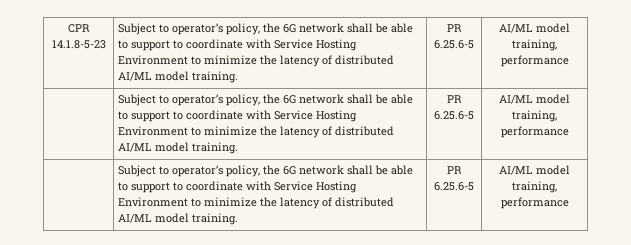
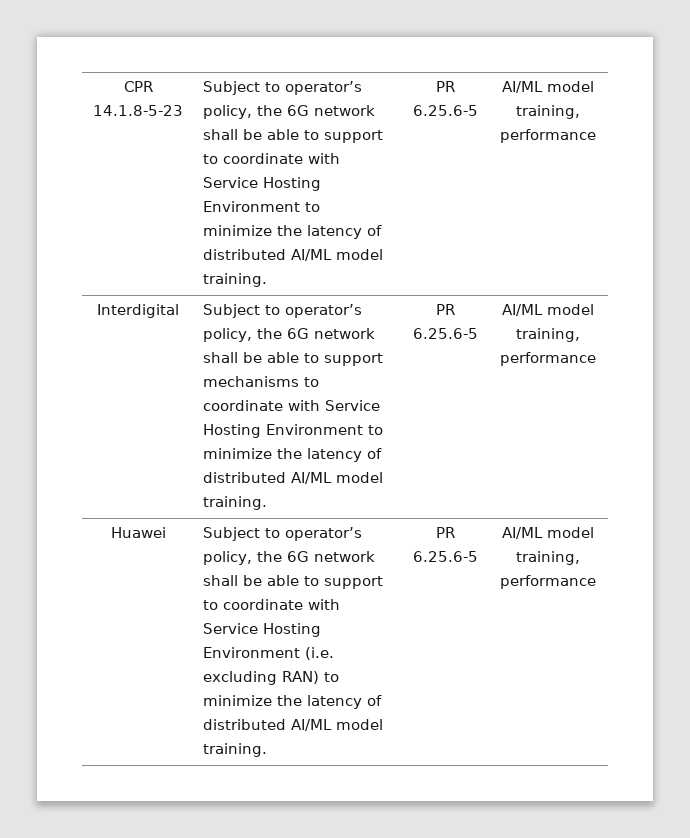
(569, 61) none -> [97,304,179,318] Interdigital
(171, 116) none -> [203,376,300,387] mechanisms
(569, 132) none -> [110,527,166,538] Huawei
(189, 202) none -> [305,647,335,660] [203,671,320,685] (i.e. excluding RAN)

